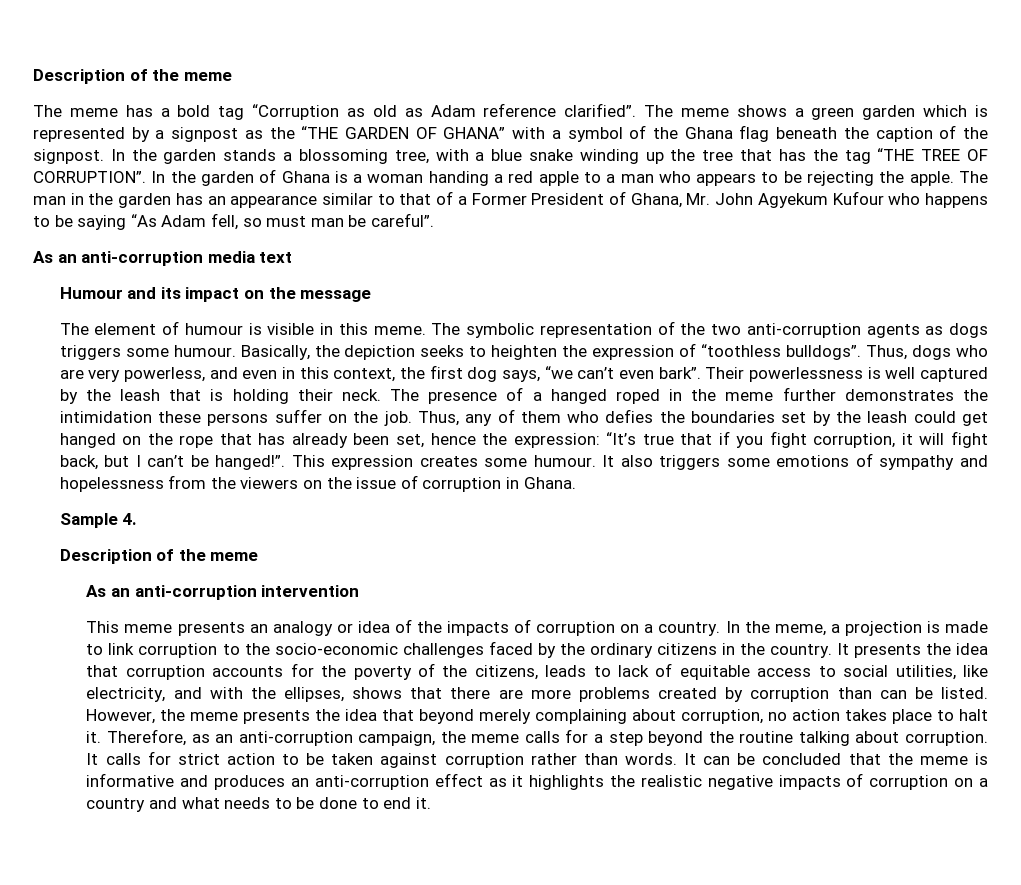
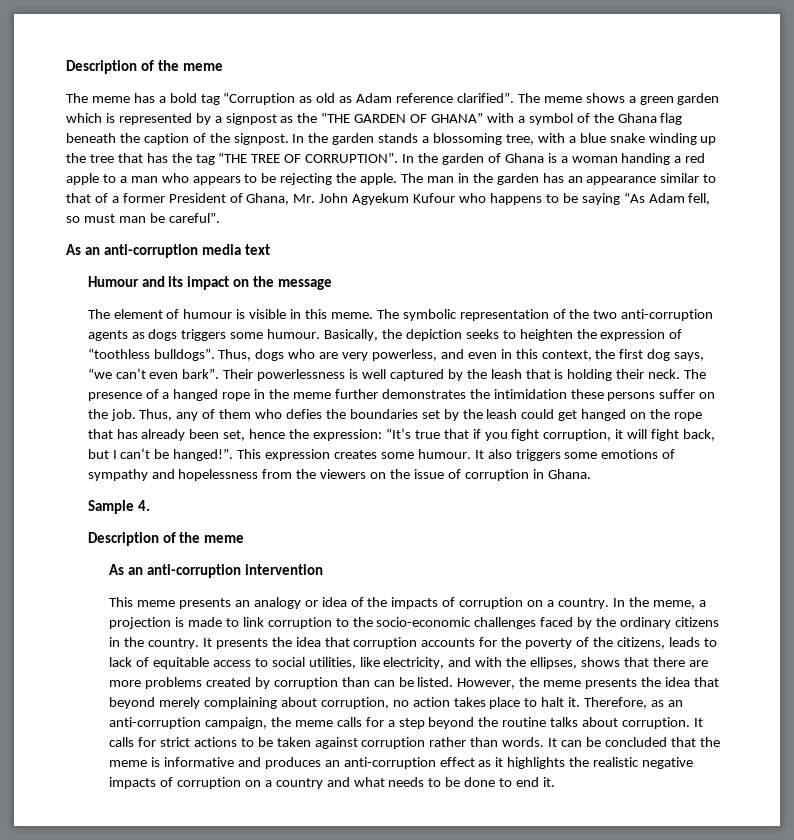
[471,193,527,205] Former -> [122,193,165,203] former
[615,389,660,404] roped -> [222,392,251,401] rope
[798,731,850,746] talking -> [550,717,579,727] talks
[226,753,275,765] action -> [193,737,237,747] actions

